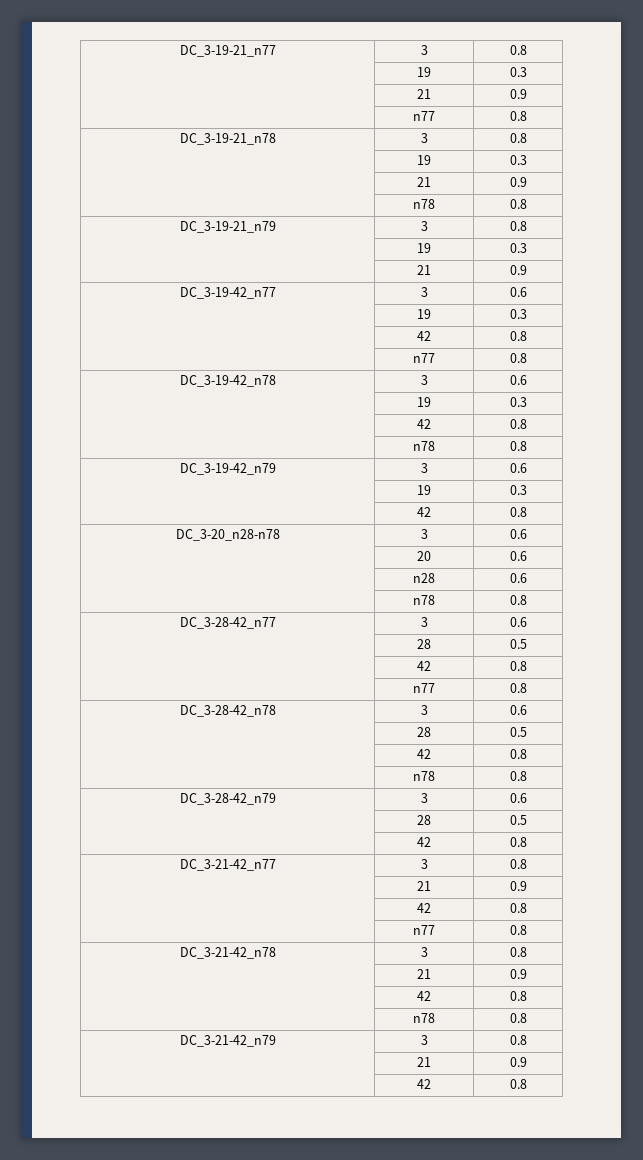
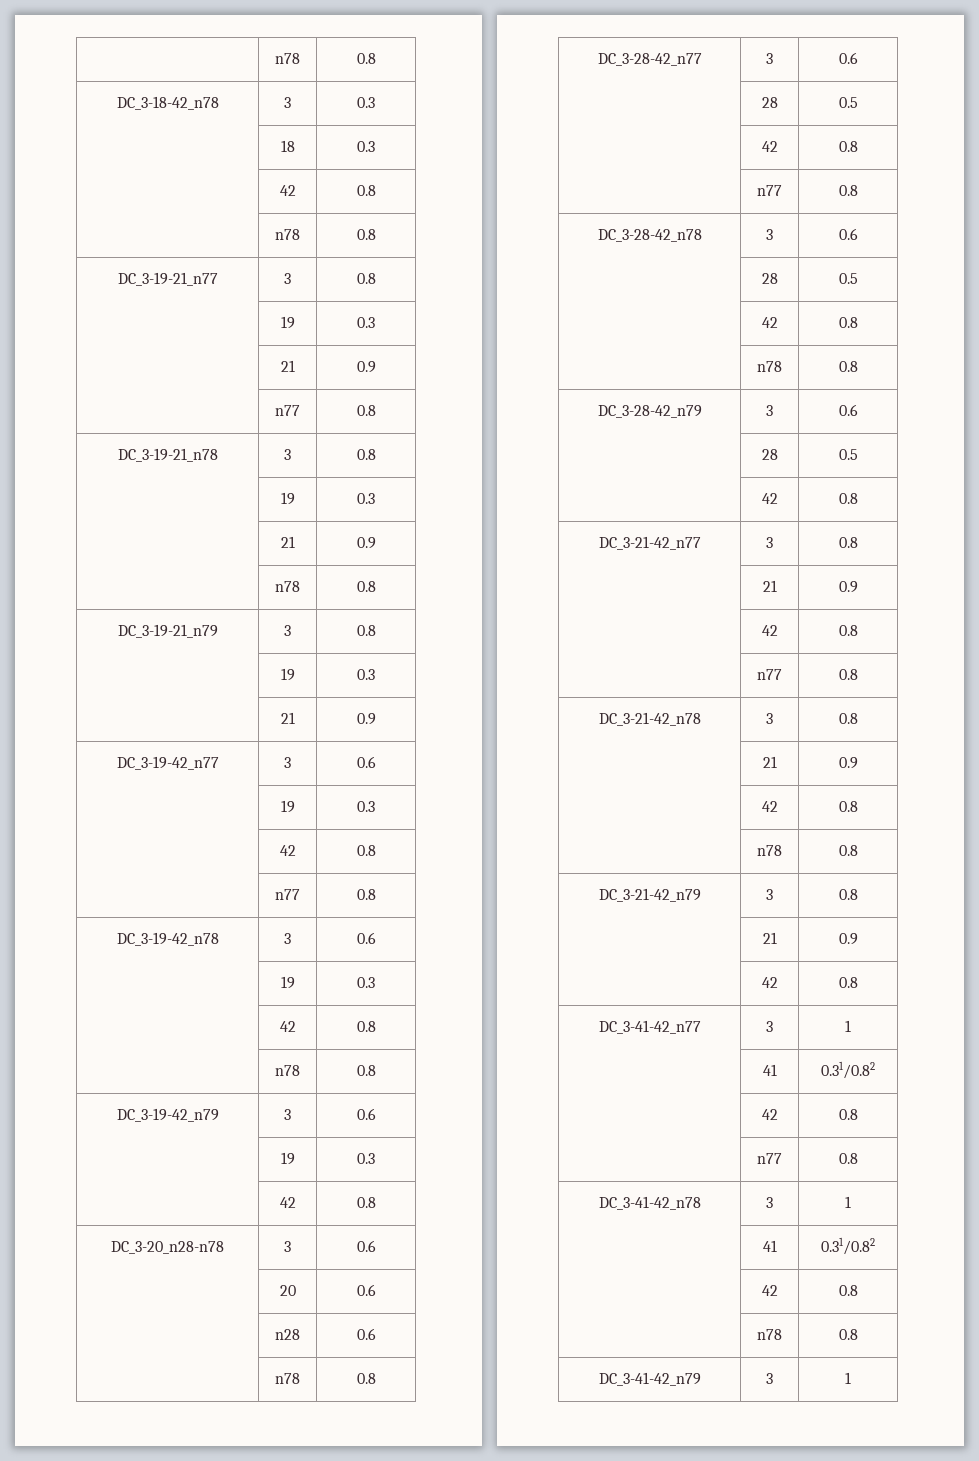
(179, 51) none -> [275,53,300,64] [356,53,376,64] [116,96,219,110] [284,97,291,108] [357,97,375,108] [280,140,295,152] [357,141,375,152] [279,185,296,196] [356,185,376,196] [275,229,300,240] [356,229,376,240] | n78 | 0.8 // DC_3-18-42_n78 | 3 | 0.3 // | 18 | 0.3 // | 42 | 0.8 // | n78 | 0.8 //
(527, 1084) none -> [598,1020,701,1034] [766,1021,773,1032] [845,1020,851,1032] [762,1064,777,1076] [821,1061,875,1079] [761,1109,778,1120] [838,1109,858,1120] [757,1153,782,1164] [838,1153,858,1164] [598,1196,701,1210] [766,1197,773,1208] [845,1196,851,1208] [762,1240,777,1252] [821,1237,875,1255] [761,1285,778,1296] [838,1285,858,1296] [757,1329,782,1340] [838,1329,858,1340] [598,1372,701,1386] [766,1373,773,1384] [845,1372,851,1384] // DC_3-41-42_n77 | 3 | 1 // | 41 | 0.31/0.82 // | 42 | 0.8 // | n77 | 0.8 // DC_3-41-42_n78 | 3 | 1 // | 41 | 0.31/0.82 // | 42 | 0.8 // | n78 | 0.8 // DC_3-41-42_n79 | 3 | 1

